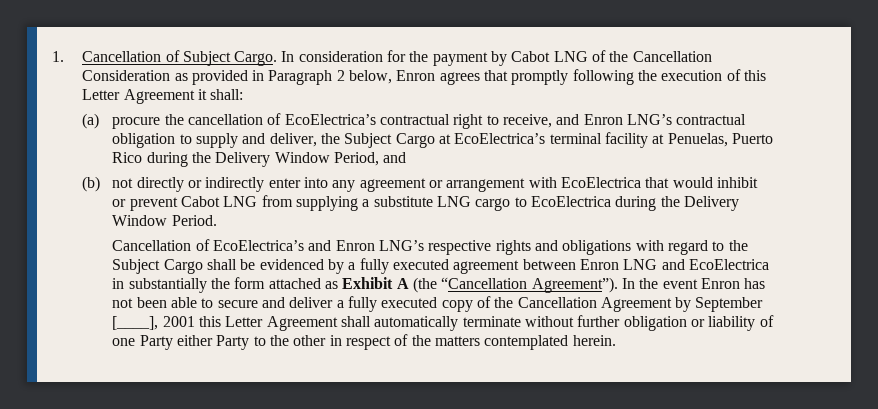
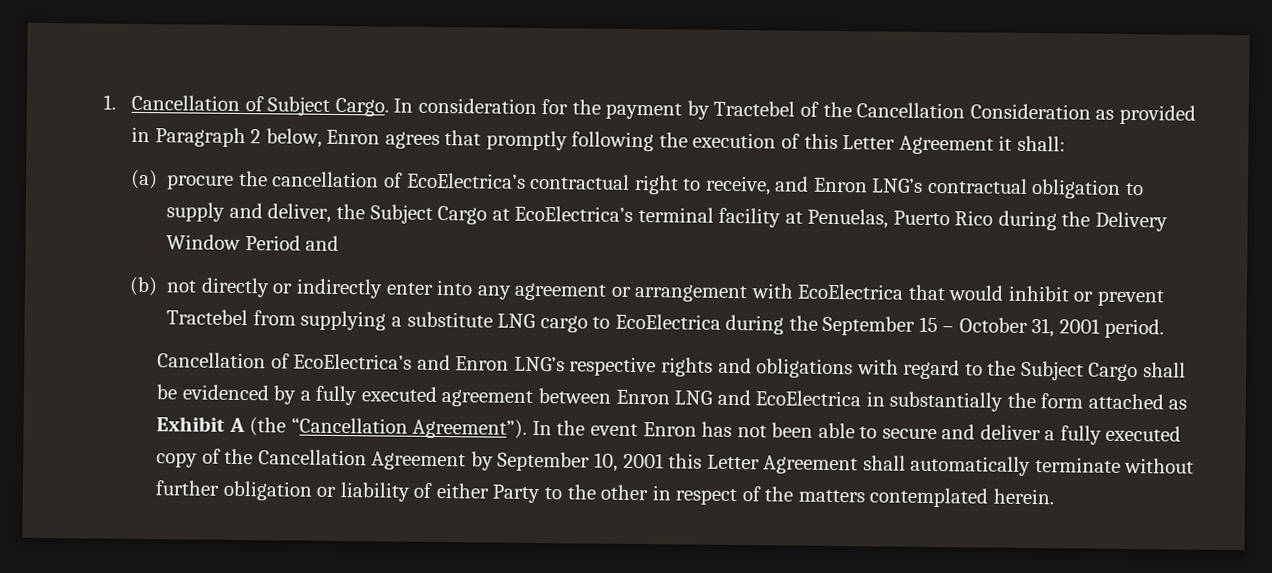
[511,51,588,62] Cabot LNG -> [713,100,796,117] Tractebel
[333,152,379,166] Period, -> [244,235,301,251] Period
[181,196,258,207] Cabot LNG -> [166,309,249,326] Tractebel
[683,196,739,211] [112,215,217,226] Delivery Window Period. -> [822,315,1165,339] September 15 – October 31, 2001 period.
[112,316,159,330] [____], -> [594,452,619,472] 10,
[112,335,173,350] one Party -> (434, 490) none

